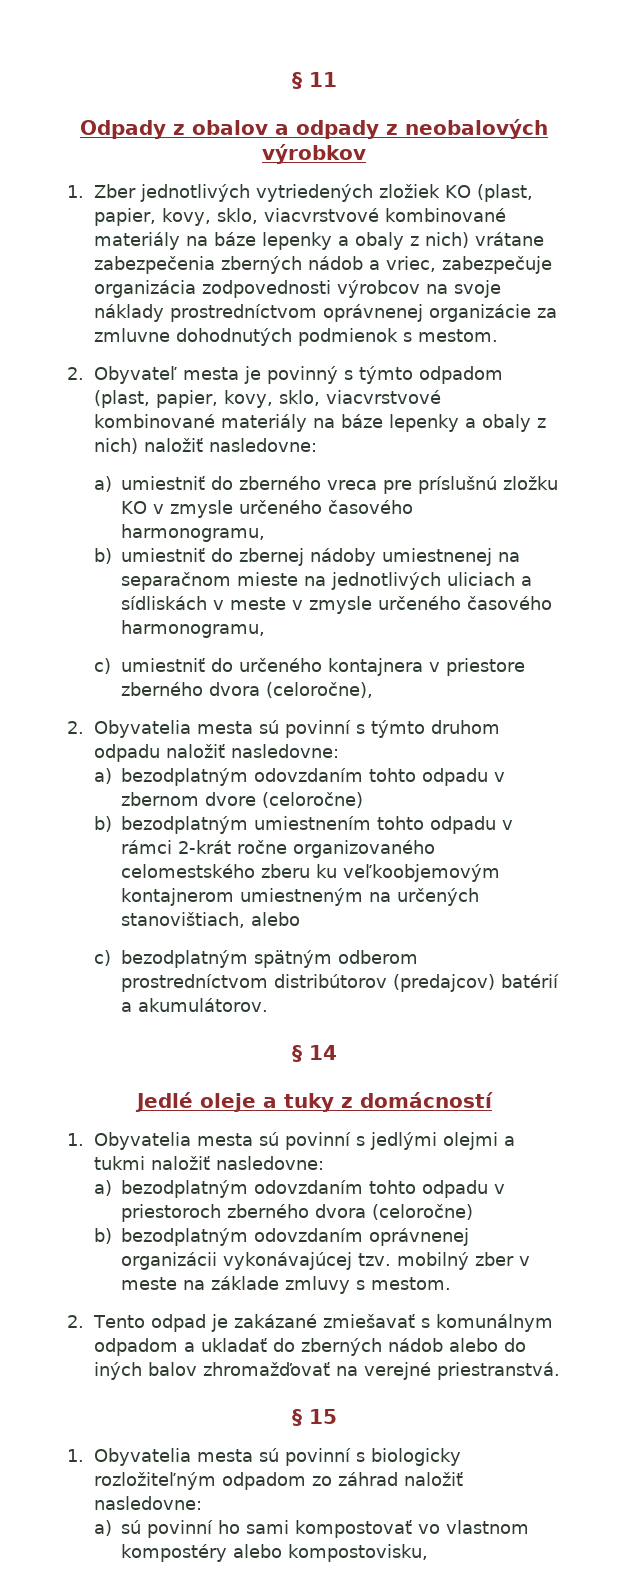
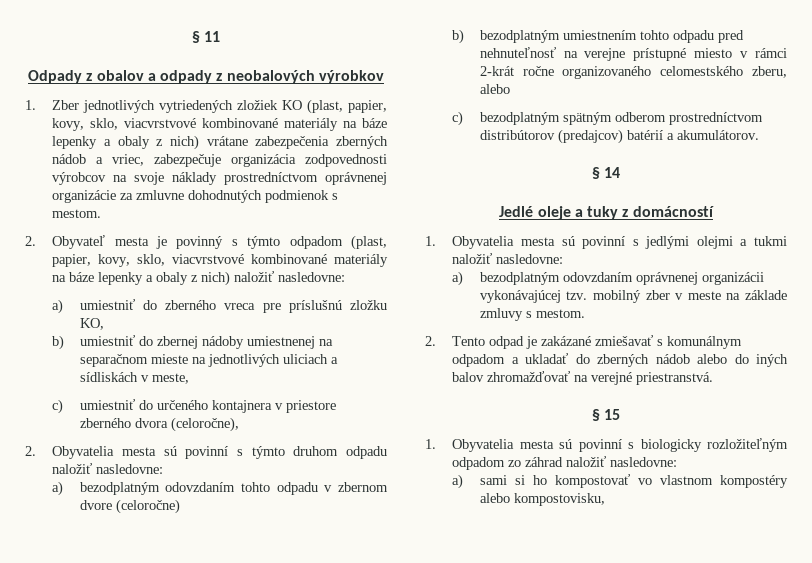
[120,500,413,518] [120,524,265,542] KO v zmysle určeného časového harmonogramu, -> [79,318,104,330] KO,
[229,596,552,614] [120,620,265,638] meste v zmysle určeného časového harmonogramu, -> [151,373,189,384] meste,
(496, 825) none -> [717,30,744,43] [479,47,733,61] pred nehnuteľnosť na verejne prístupné miesto
[260,864,500,882] [120,888,479,906] [120,912,245,928] zberu ku veľkoobjemovým kontajnerom umiestneným na určených stanovištiach, -> [752,66,787,78] zberu,
[368,1180,505,1198] [120,1204,473,1222] [93,1228,363,1246] tohto odpadu v priestoroch zberného dvora (celoročne) // b) bezodplatným odovzdaním -> (633, 277) none
[120,1520,289,1538] sú povinní ho sami -> [479,475,547,485] sami si ho

